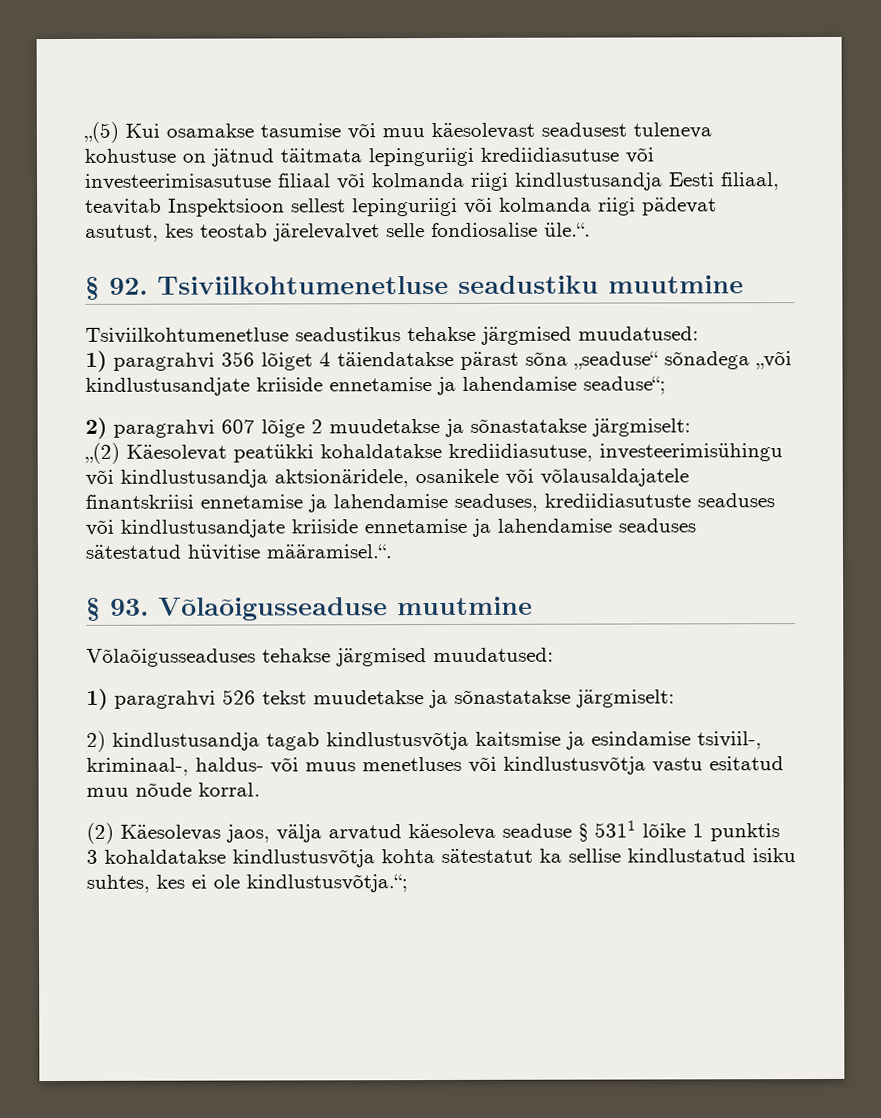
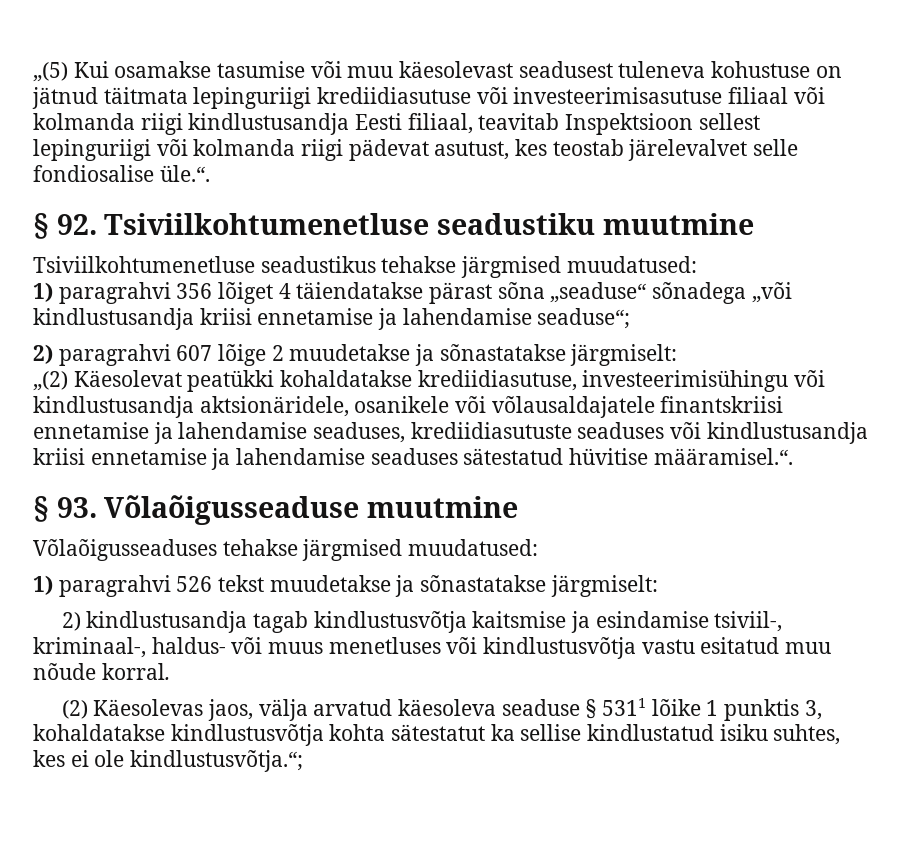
[85,377,323,396] kindlustusandjate kriiside -> [33,308,252,330] kindlustusandja kriisi
[120,519,358,538] kindlustusandjate kriiside -> [706,422,868,444] [33,448,85,465] kindlustusandja kriisi
[86,849,98,864] 3 -> [804,700,822,720] 3,

